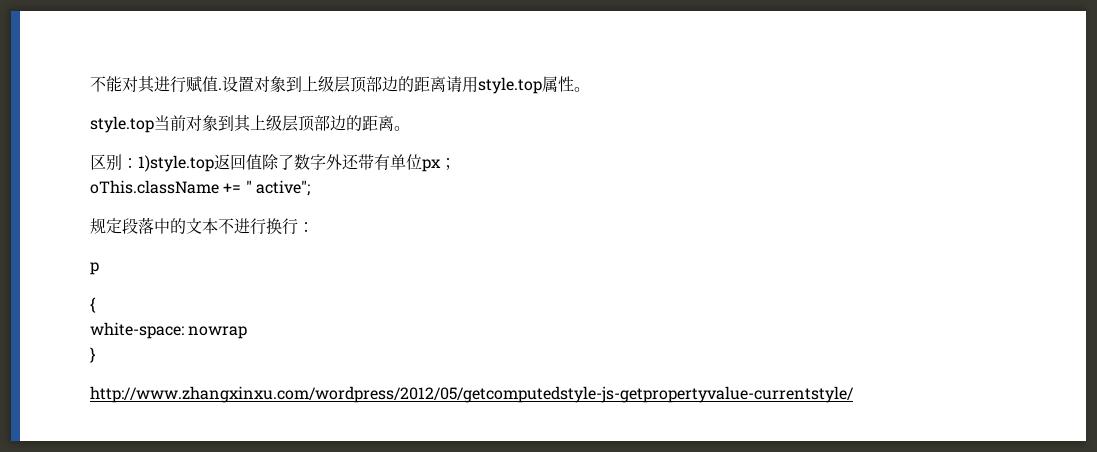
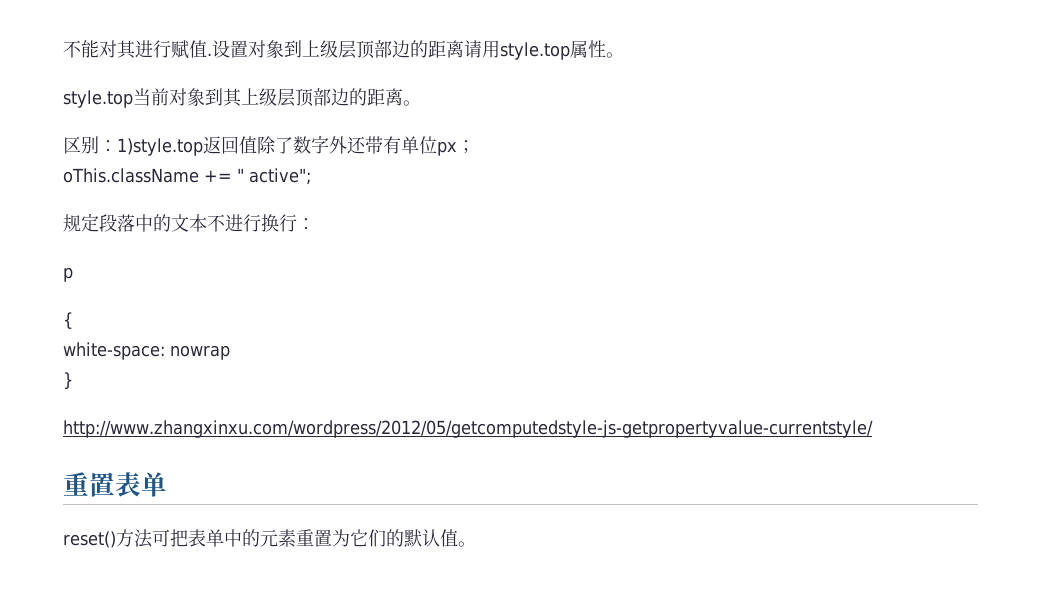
(854, 394) none -> [63,472,167,497] [63,529,476,548] // 重置表单 // reset()方法可把表单中的元素重置为它们的默认值。

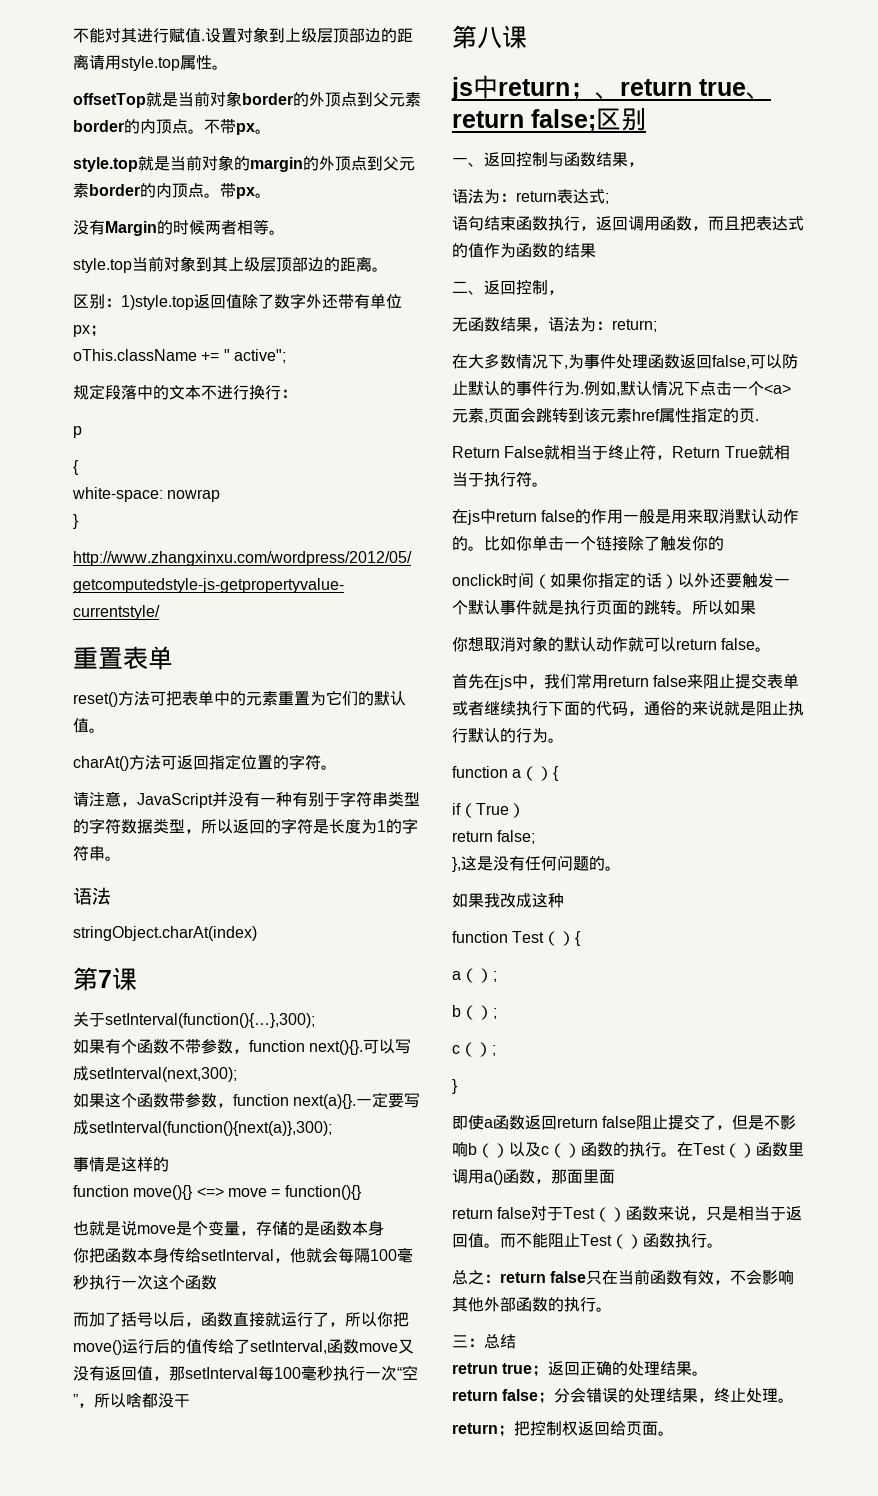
(624, 55) none -> [73,91,421,108] [73,119,271,135] [73,155,415,172] [73,183,271,199] [73,219,285,236] // offsetTop就是当前对象border的外顶点到父元素border的内顶点。不带px。 // style.top就是当前对象的margin的外顶点到父元素border的内顶点。带px。 // 没有Margin的时候两者相等。
(476, 544) none -> [73,754,337,771] [73,791,420,808] [73,818,418,834] [73,845,121,861] [73,887,111,905] [73,926,257,941] [73,967,137,991] [73,1012,315,1028] [73,1039,412,1055] [73,1066,237,1082] [73,1092,421,1109] [73,1120,332,1136] [73,1157,169,1172] [73,1185,362,1200] [73,1220,384,1236] [73,1247,413,1263] [73,1274,217,1290] [73,1312,409,1327] [73,1338,414,1355] [73,1365,418,1381] [73,1392,190,1408] [452,25,527,49] [451,75,771,101] [452,107,646,132] [452,152,644,167] [452,189,609,204] [452,216,804,231] [452,243,596,258] [452,280,564,295] [452,317,657,332] [452,353,798,369] [452,381,791,396] [452,407,759,423] [452,444,790,460] [452,471,548,487] [452,508,800,525] [452,535,724,551] [452,572,790,589] [452,600,756,615] [452,636,772,652] [452,673,800,690] [452,700,804,716] [452,728,564,743] [452,766,560,781] [452,803,525,818] [452,830,536,844] [452,855,621,872] [452,893,564,908] [452,931,582,946] [452,968,497,983] [452,1005,497,1020] [452,1042,496,1057] [452,1079,458,1094] [452,1115,797,1130] [452,1141,804,1158] [452,1169,615,1185] [452,1205,803,1222] [452,1233,723,1249] [452,1269,795,1285] [452,1297,612,1312] [452,1334,516,1349] [452,1361,709,1377] [452,1387,795,1404] [452,1420,674,1437] // charAt()方法可返回指定位置的字符。 // 请注意，JavaScript并没有一种有别于字符串类型的字符数据类型，所以返回的字符是长度为1的字符串。 // 语法 // stringObject.charAt(index) // 第7课 // 关于setInterval(function(){…},300); // 如果有个函数不带参数，function next(){}.可以写成setInterval(next,300); // 如果这个函数带参数，function next(a){}.一定要写成setInterval(function(){next(a)},300); // 事情是这样的 // function move(){} <=> move = function(){} // 也就是说move是个变量，存储的是函数本身 // 你把函数本身传给setInterval，他就会每隔100毫秒执行一次这个函数 // 而加了括号以后，函数直接就运行了，所以你把move()运行后的值传给了setInterval,函数move又没有返回值，那setInterval每100毫秒执行一次“空”，所以啥都没干 // 第八课 // js中return；、return true、return false;区别 // 一、返回控制与函数结果， // 语法为：return表达式; // 语句结束函数执行，返回调用函数，而且把表达式的值作为函数的结果 // 二、返回控制， // 无函数结果，语法为：return; // 在大多数情况下,为事件处理函数返回false,可以防止默认的事件行为.例如,默认情况下点击一个<a>元素,页面会跳转到该元素href属性指定的页. // Return False就相当于终止符，Return True就相当于执行符。 // 在js中return false的作用一般是用来取消默认动作的。比如你单击一个链接除了触发你的 // onclick时间（如果你指定的话）以外还要触发一个默认事件就是执行页面的跳转。所以如果 // 你想取消对象的默认动作就可以return false。 // 首先在js中，我们常用return false来阻止提交表单或者继续执行下面的代码，通俗的来说就是阻止执行默认的行为。 // function a（）{ // if（True） // return false; // },这是没有任何问题的。 // 如果我改成这种 // function Test（）{ // a（）; // b（）; // c（）; // } // 即使a函数返回return false阻止提交了，但是不影响b（）以及c（）函数的执行。在Test（）函数里调用a()函数，那面里面 // return false对于Test（）函数来说，只是相当于返回值。而不能阻止Test（）函数执行。 // 总之：return false只在当前函数有效，不会影响其他外部函数的执行。 // 三：总结 // retrun true；返回正确的处理结果。 // return false；分会错误的处理结果，终止处理。 // return；把控制权返回给页面。

